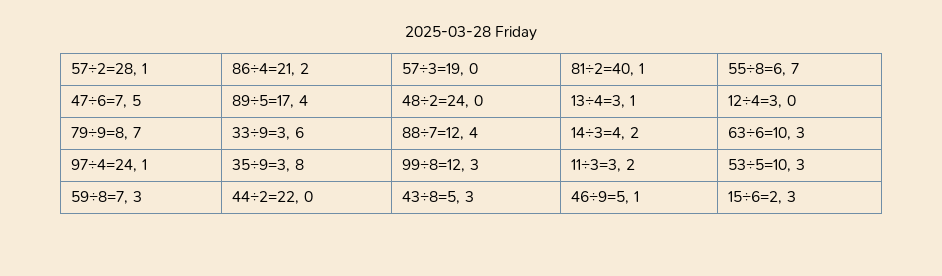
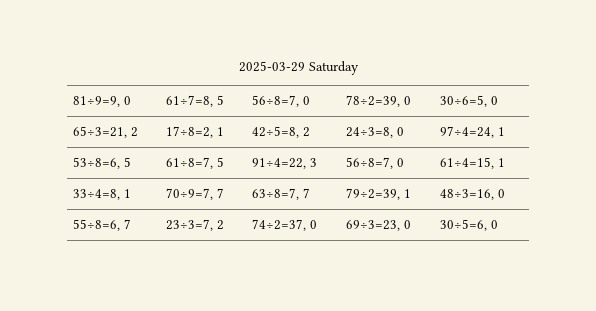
[404,26,538,41] [71,63,147,76] [232,63,309,76] [402,63,478,76] [571,63,644,76] [728,63,799,76] [71,95,141,108] [232,95,308,108] [402,95,483,108] [571,95,635,108] [728,95,796,108] [71,127,141,140] [232,127,304,140] [402,127,478,140] [571,127,639,140] [728,127,805,140] [71,159,147,172] [232,159,304,172] [402,159,479,172] [571,159,635,172] [728,159,805,172] [71,191,142,204] [232,191,313,204] [402,191,474,204] [571,191,639,204] [728,191,796,204] 2025-03-28 Friday // 57÷2=28, 1 | 86÷4=21, 2 | 57÷3=19, 0 | 81÷2=40, 1 | 55÷8=6, 7 // 47÷6=7, 5 | 89÷5=17, 4 | 48÷2=24, 0 | 13÷4=3, 1 | 12÷4=3, 0 // 79÷9=8, 7 | 33÷9=3, 6 | 88÷7=12, 4 | 14÷3=4, 2 | 63÷6=10, 3 // 97÷4=24, 1 | 35÷9=3, 8 | 99÷8=12, 3 | 11÷3=3, 2 | 53÷5=10, 3 // 59÷8=7, 3 | 44÷2=22, 0 | 43÷8=5, 3 | 46÷9=5, 1 | 15÷6=2, 3 -> [238,61,359,75] [73,96,132,107] [166,95,225,107] [252,95,311,107] [346,95,412,107] [440,95,499,107] [73,126,139,138] [166,126,225,138] [252,126,311,138] [346,127,405,138] [440,126,506,138] [73,157,132,169] [166,157,225,169] [252,158,318,169] [346,157,405,169] [440,157,506,169] [73,189,132,200] [166,188,225,200] [252,188,311,200] [346,188,412,200] [440,189,506,200] [73,219,132,231] [166,219,225,231] [252,219,318,231] [346,220,412,231] [440,219,499,231] 2025-03-29 Saturday // 81÷9=9, 0 | 61÷7=8, 5 | 56÷8=7, 0 | 78÷2=39, 0 | 30÷6=5, 0 // 65÷3=21, 2 | 17÷8=2, 1 | 42÷5=8, 2 | 24÷3=8, 0 | 97÷4=24, 1 // 53÷8=6, 5 | 61÷8=7, 5 | 91÷4=22, 3 | 56÷8=7, 0 | 61÷4=15, 1 // 33÷4=8, 1 | 70÷9=7, 7 | 63÷8=7, 7 | 79÷2=39, 1 | 48÷3=16, 0 // 55÷8=6, 7 | 23÷3=7, 2 | 74÷2=37, 0 | 69÷3=23, 0 | 30÷5=6, 0

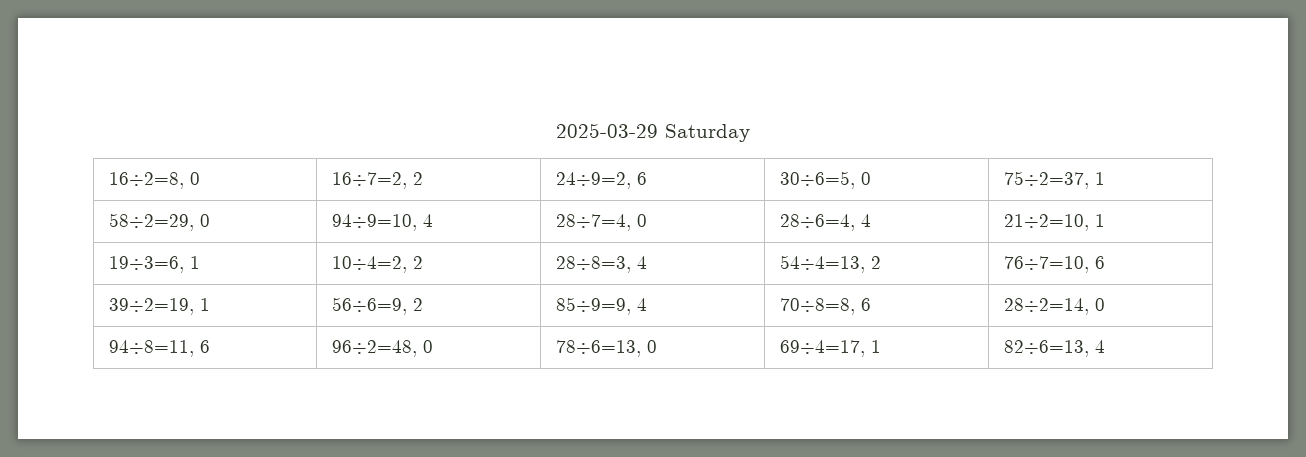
[73,96,132,107] [166,95,225,107] [252,95,311,107] [346,95,412,107] [440,95,499,107] [73,126,139,138] [166,126,225,138] [252,126,311,138] [346,127,405,138] [440,126,506,138] [73,157,132,169] [166,157,225,169] [252,158,318,169] [346,157,405,169] [440,157,506,169] [73,189,132,200] [166,188,225,200] [252,188,311,200] [346,188,412,200] [440,189,506,200] [73,219,132,231] [166,219,225,231] [252,219,318,231] [346,220,412,231] [440,219,499,231] 81÷9=9, 0 | 61÷7=8, 5 | 56÷8=7, 0 | 78÷2=39, 0 | 30÷6=5, 0 // 65÷3=21, 2 | 17÷8=2, 1 | 42÷5=8, 2 | 24÷3=8, 0 | 97÷4=24, 1 // 53÷8=6, 5 | 61÷8=7, 5 | 91÷4=22, 3 | 56÷8=7, 0 | 61÷4=15, 1 // 33÷4=8, 1 | 70÷9=7, 7 | 63÷8=7, 7 | 79÷2=39, 1 | 48÷3=16, 0 // 55÷8=6, 7 | 23÷3=7, 2 | 74÷2=37, 0 | 69÷3=23, 0 | 30÷5=6, 0 -> [109,172,201,189] [332,172,424,189] [556,172,648,189] [780,171,872,189] [1004,171,1106,189] [109,213,211,231] [332,214,434,231] [556,214,648,231] [780,214,872,231] [1004,214,1106,231] [109,256,201,273] [332,256,424,273] [556,256,648,273] [780,255,882,273] [1004,256,1106,273] [109,298,211,315] [332,297,424,315] [556,297,648,315] [780,298,872,315] [1004,298,1106,315] [109,340,211,357] [332,340,434,357] [556,340,658,357] [780,340,882,357] [1004,340,1106,357] 16÷2=8, 0 | 16÷7=2, 2 | 24÷9=2, 6 | 30÷6=5, 0 | 75÷2=37, 1 // 58÷2=29, 0 | 94÷9=10, 4 | 28÷7=4, 0 | 28÷6=4, 4 | 21÷2=10, 1 // 19÷3=6, 1 | 10÷4=2, 2 | 28÷8=3, 4 | 54÷4=13, 2 | 76÷7=10, 6 // 39÷2=19, 1 | 56÷6=9, 2 | 85÷9=9, 4 | 70÷8=8, 6 | 28÷2=14, 0 // 94÷8=11, 6 | 96÷2=48, 0 | 78÷6=13, 0 | 69÷4=17, 1 | 82÷6=13, 4

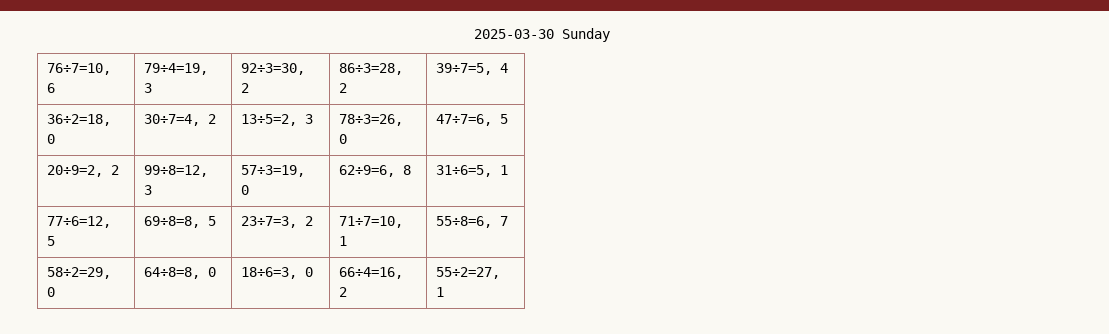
[556,123,750,142] [109,172,201,189] [332,172,424,189] [556,172,648,189] [780,171,872,189] [1004,171,1106,189] [109,213,211,231] [332,214,434,231] [556,214,648,231] [780,214,872,231] [1004,214,1106,231] [109,256,201,273] [332,256,424,273] [556,256,648,273] [780,255,882,273] [1004,256,1106,273] [109,298,211,315] [332,297,424,315] [556,297,648,315] [780,298,872,315] [1004,298,1106,315] [109,340,211,357] [332,340,434,357] [556,340,658,357] [780,340,882,357] [1004,340,1106,357] 2025-03-29 Saturday // 16÷2=8, 0 | 16÷7=2, 2 | 24÷9=2, 6 | 30÷6=5, 0 | 75÷2=37, 1 // 58÷2=29, 0 | 94÷9=10, 4 | 28÷7=4, 0 | 28÷6=4, 4 | 21÷2=10, 1 // 19÷3=6, 1 | 10÷4=2, 2 | 28÷8=3, 4 | 54÷4=13, 2 | 76÷7=10, 6 // 39÷2=19, 1 | 56÷6=9, 2 | 85÷9=9, 4 | 70÷8=8, 6 | 28÷2=14, 0 // 94÷8=11, 6 | 96÷2=48, 0 | 78÷6=13, 0 | 69÷4=17, 1 | 82÷6=13, 4 -> [473,28,610,42] [46,63,111,75] [46,83,55,93] [143,63,208,75] [143,83,152,93] [240,63,305,75] [240,83,249,93] [338,63,403,75] [338,83,347,93] [435,63,508,75] [46,114,111,126] [46,134,55,144] [143,114,216,126] [240,114,313,126] [338,114,403,126] [338,134,347,144] [435,114,508,126] [46,165,119,177] [143,165,208,177] [143,185,152,195] [240,165,305,177] [240,185,249,195] [338,165,411,177] [435,165,508,177] [46,216,111,228] [46,236,55,246] [143,216,216,228] [240,216,313,228] [338,216,403,228] [338,236,347,246] [435,216,508,228] [46,267,111,279] [46,287,55,297] [143,267,216,279] [240,267,313,279] [338,267,403,279] [338,287,347,297] [435,267,500,279] [435,287,444,297] 2025-03-30 Sunday // 76÷7=10, 6 | 79÷4=19, 3 | 92÷3=30, 2 | 86÷3=28, 2 | 39÷7=5, 4 // 36÷2=18, 0 | 30÷7=4, 2 | 13÷5=2, 3 | 78÷3=26, 0 | 47÷7=6, 5 // 20÷9=2, 2 | 99÷8=12, 3 | 57÷3=19, 0 | 62÷9=6, 8 | 31÷6=5, 1 // 77÷6=12, 5 | 69÷8=8, 5 | 23÷7=3, 2 | 71÷7=10, 1 | 55÷8=6, 7 // 58÷2=29, 0 | 64÷8=8, 0 | 18÷6=3, 0 | 66÷4=16, 2 | 55÷2=27, 1

